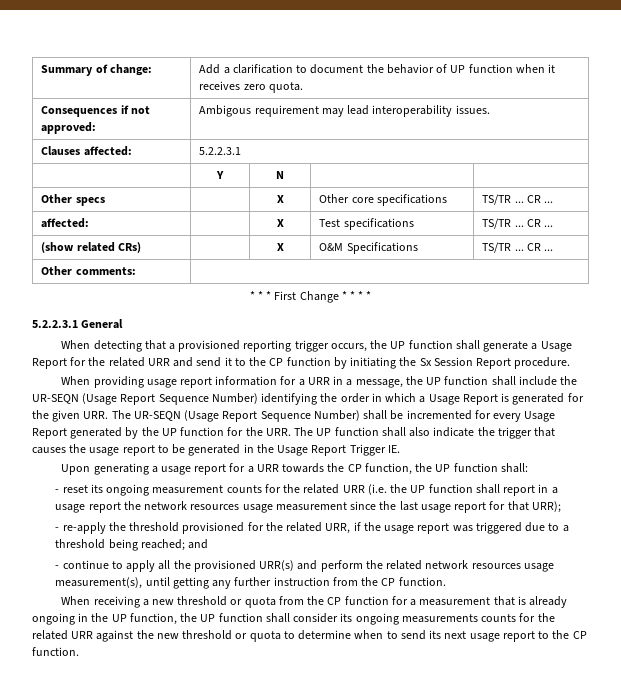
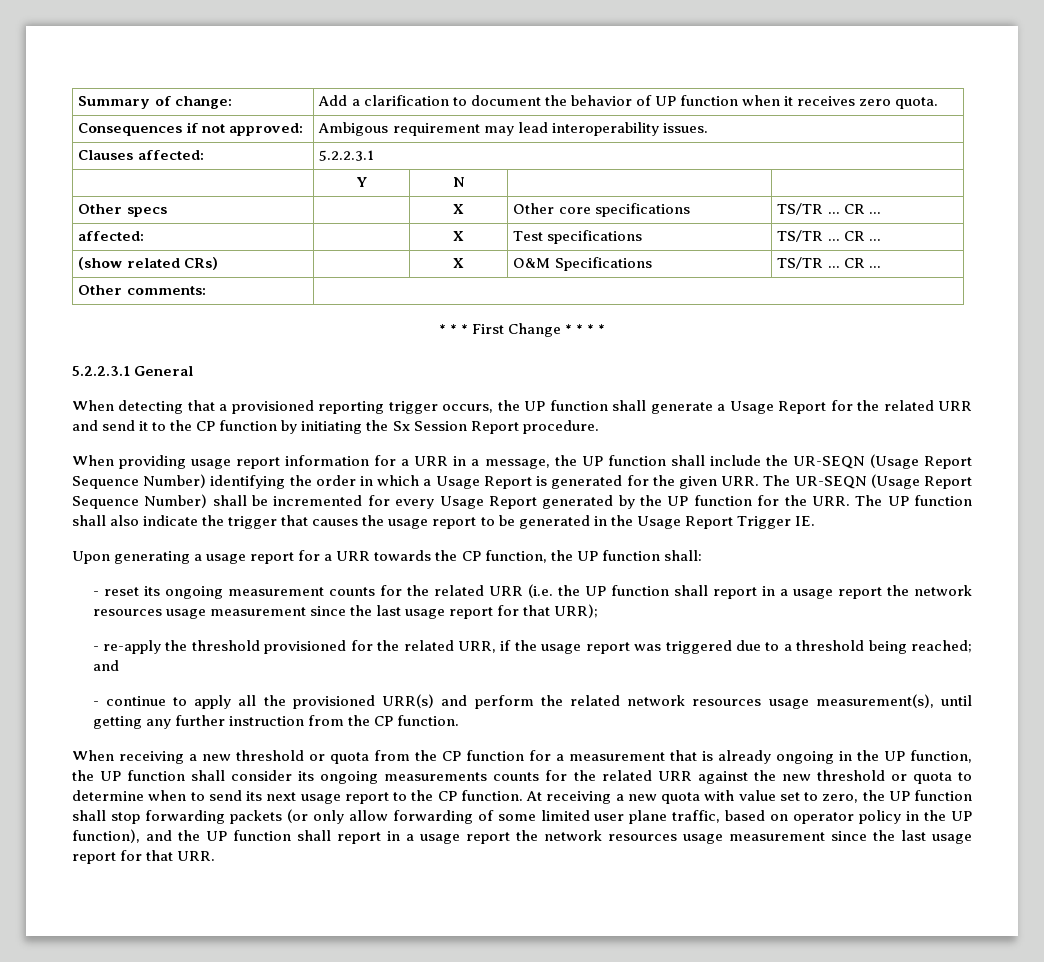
(79, 651) none -> [526,790,972,804] [72,809,973,824] [72,829,972,844] [72,850,216,864] At receiving a new quota with value set to zero, the UP function shall stop forwarding packets (or only allow forwarding of some limited user plane traffic, based on operator policy in the UP function), and the UP function shall report in a usage report the network resources usage measurement since the last usage report for that URR.

